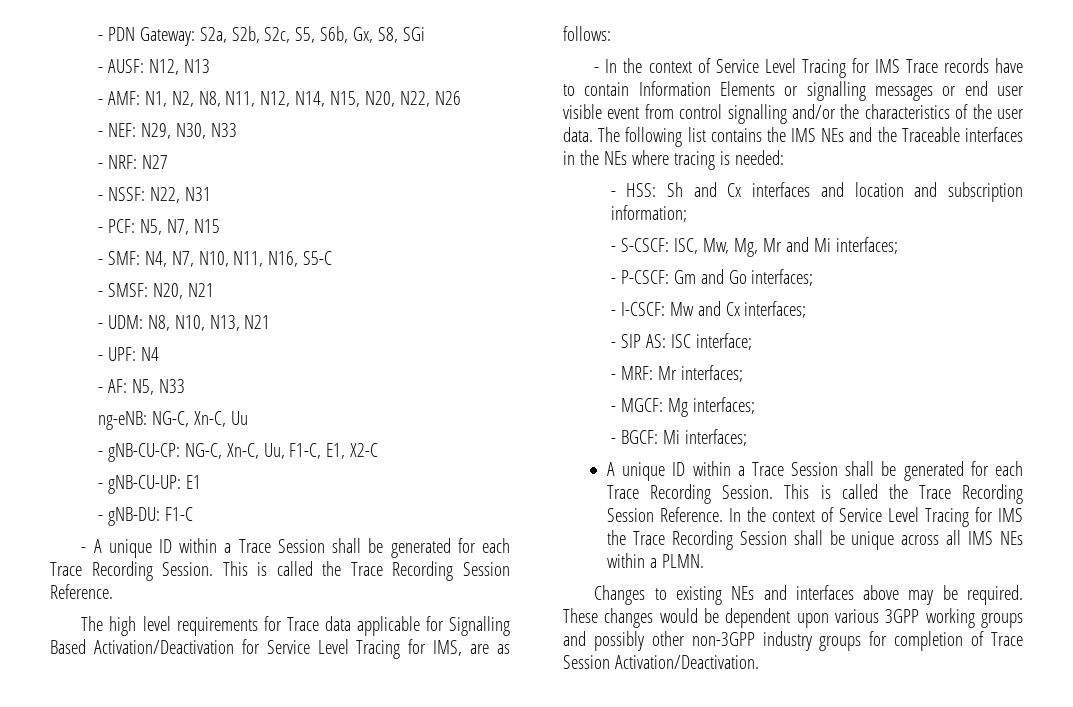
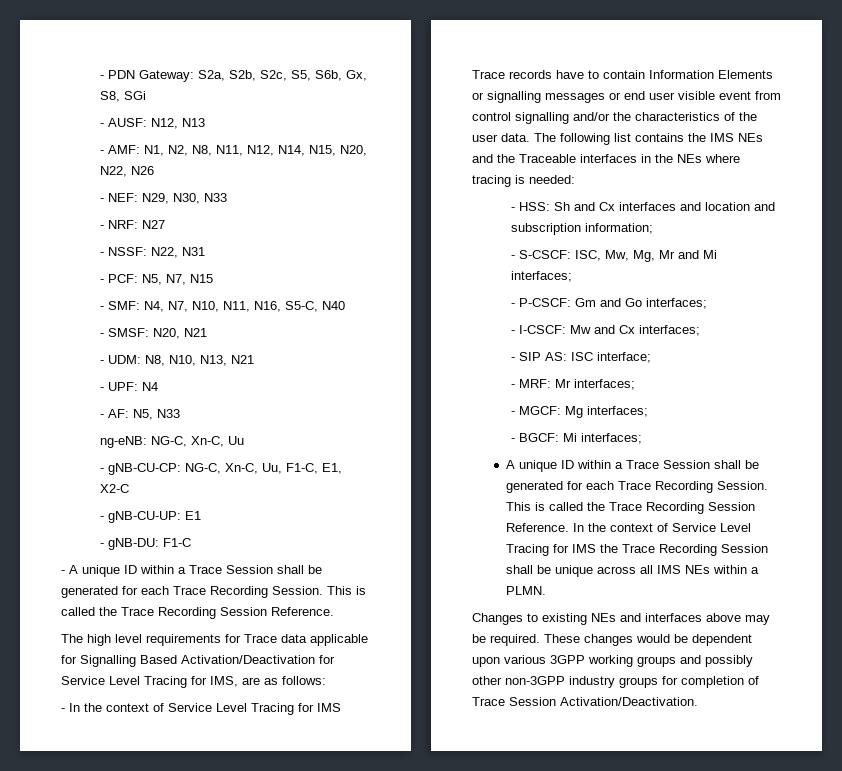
[303,251,333,265] S5-C -> [285,301,346,312] S5-C, N40

